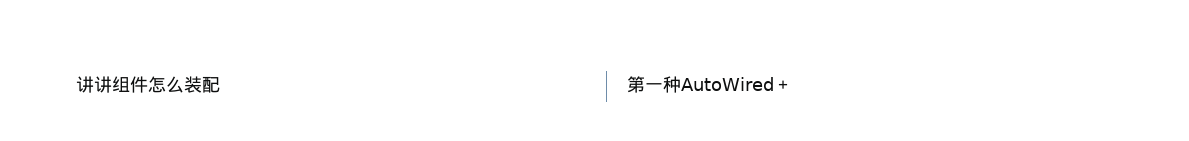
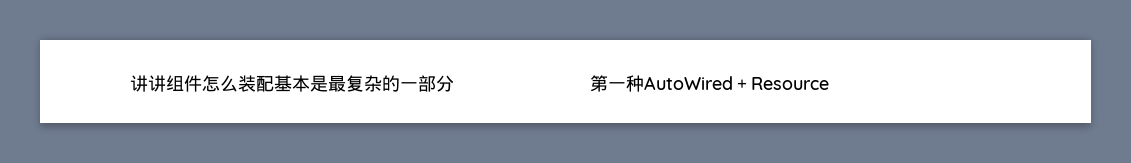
(220, 84) none -> [274,75,454,92] 基本是最复杂的一部分
(792, 85) none -> [751,77,829,90] Resource

